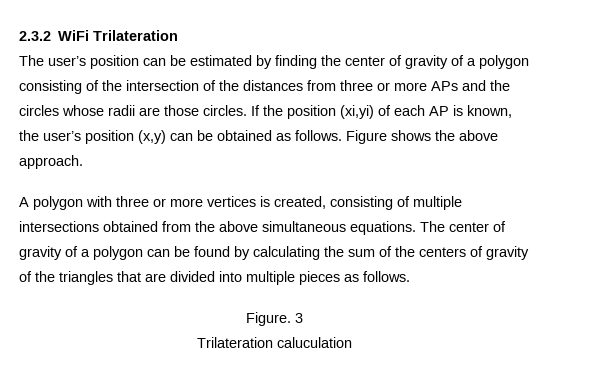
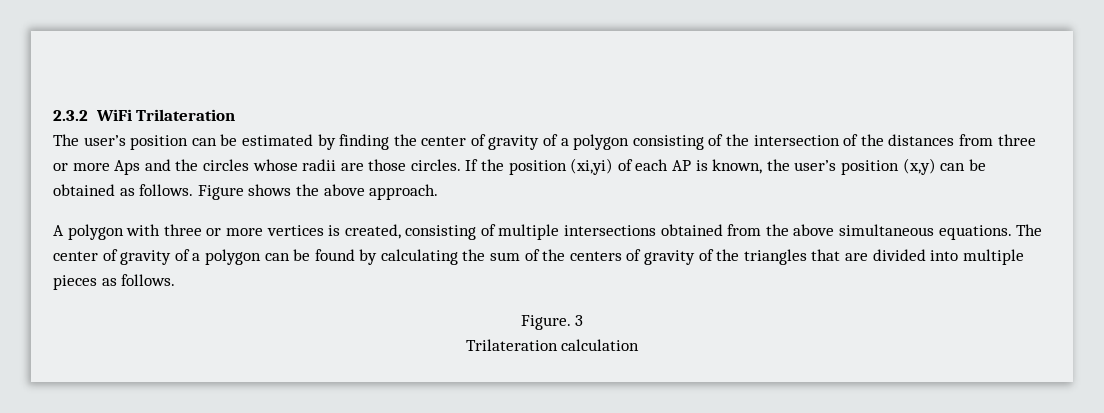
[431,81,458,91] APs -> [114,160,141,175] Aps
[277,337,352,348] caluculation -> [561,339,640,351] calculation

